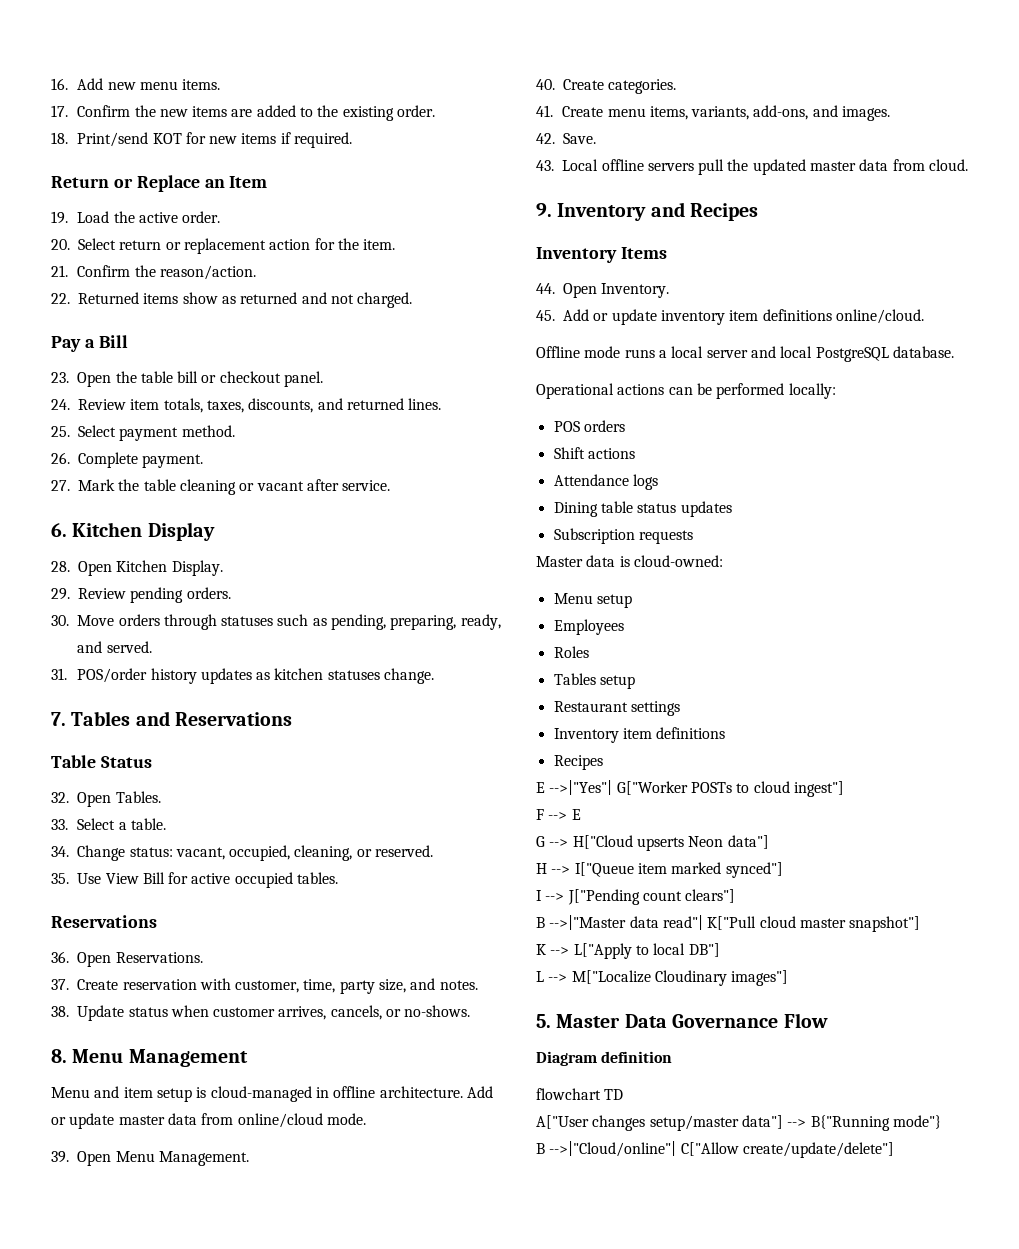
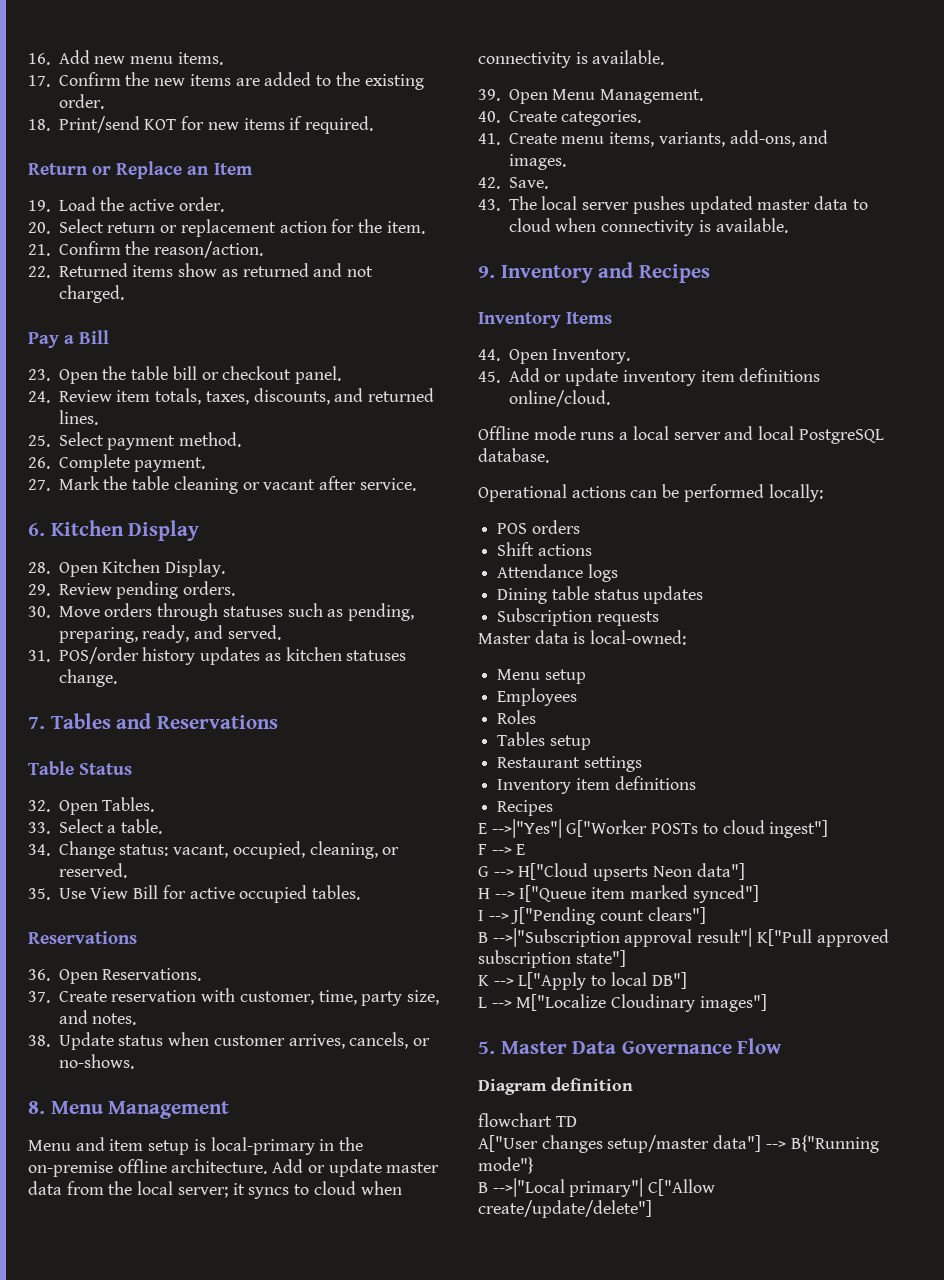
[210,1086,329,1102] cloud-managed in -> [210,1137,364,1155] [28,1161,113,1177] local-primary in the on-premise
[237,1113,366,1128] online/cloud mode. -> [108,1181,402,1199] [478,50,665,68] the local server; it syncs to cloud when connectivity is available.
[562,159,969,175] Local offline servers pull the updated master data from cloud. -> [508,196,868,214] [508,218,788,236] The local server pushes updated master data to cloud when connectivity is available.
[633,555,723,567] cloud-owned: -> [590,630,687,645] local-owned:
[549,915,921,932] -->|"Master data read"| K["Pull cloud master snapshot"] -> [492,928,889,947] [478,950,626,968] -->|"Subscription approval result"| K["Pull approved subscription state"]
[549,1141,677,1157] -->|"Cloud/online"| -> [492,1178,644,1197] -->|"Local primary"|

